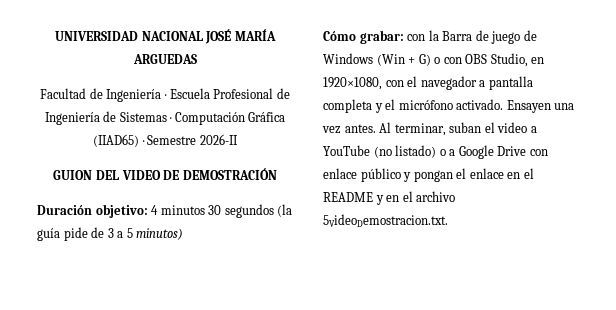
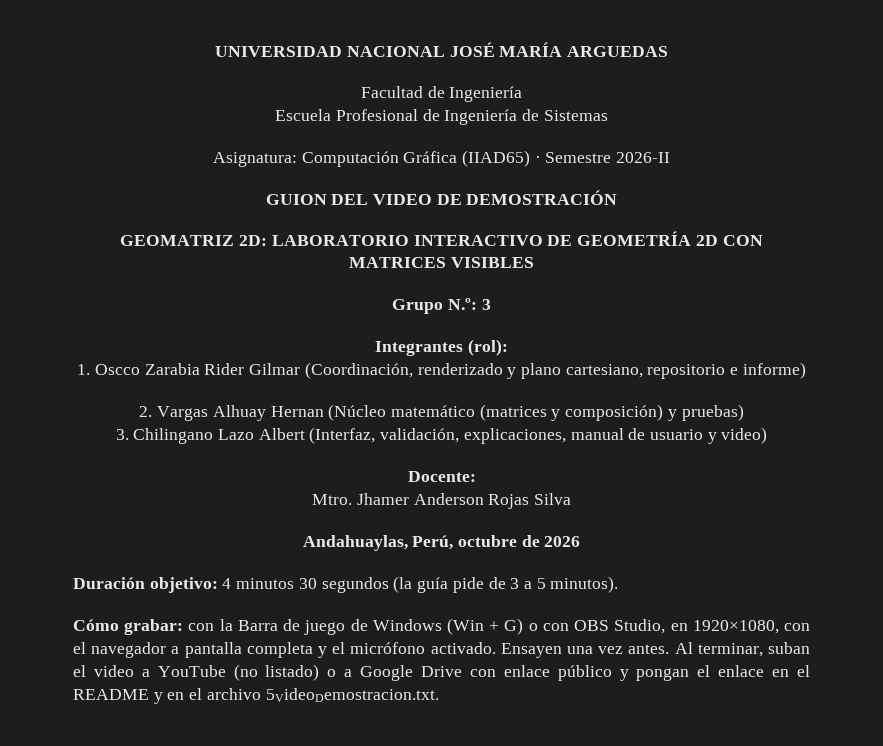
[165,94,167,99] · -> (523, 94) //
[170,117,173,122] · -> [212,152,297,167] // Asignatura:
(277, 174) none -> [120,231,763,246] [349,257,534,268] [392,298,491,314] [375,339,508,356] [77,362,806,379] [139,404,744,421] [115,427,768,444] [407,471,476,482] [312,493,571,509] [302,535,581,551] // GEOMATRIZ 2D: LABORATORIO INTERACTIVO DE GEOMETRÍA 2D CON MATRICES VISIBLES // Grupo N.º: 3 // Integrantes (rol): // 1. Oscco Zarabia Rider Gilmar (Coordinación, renderizado y plano cartesiano, repositorio e informe) // 2. Vargas Alhuay Hernan (Núcleo matemático (matrices y composición) y pruebas) // 3. Chilingano Lazo Albert (Interfaz, validación, explicaciones, manual de usuario y video) // Docente: // Mtro. Jhamer Anderson Rojas Silva // Andahuaylas, Perú, octubre de 2026
[136,228,184,240] minutos) -> [550,576,619,593] minutos).

